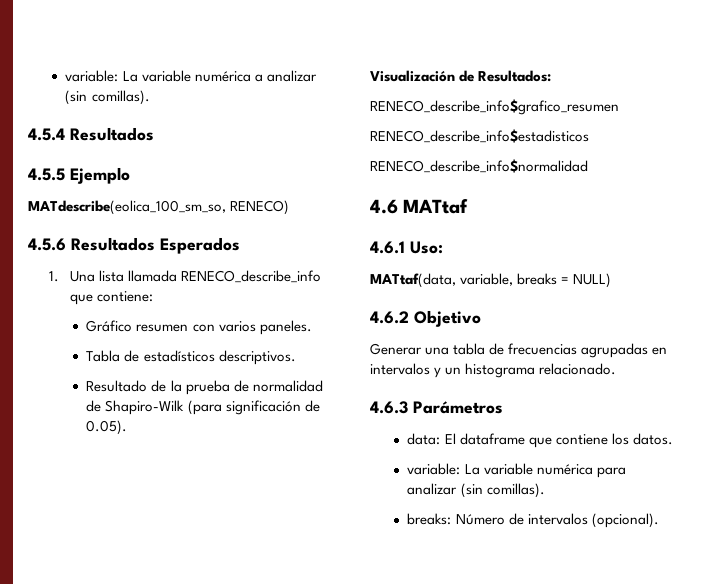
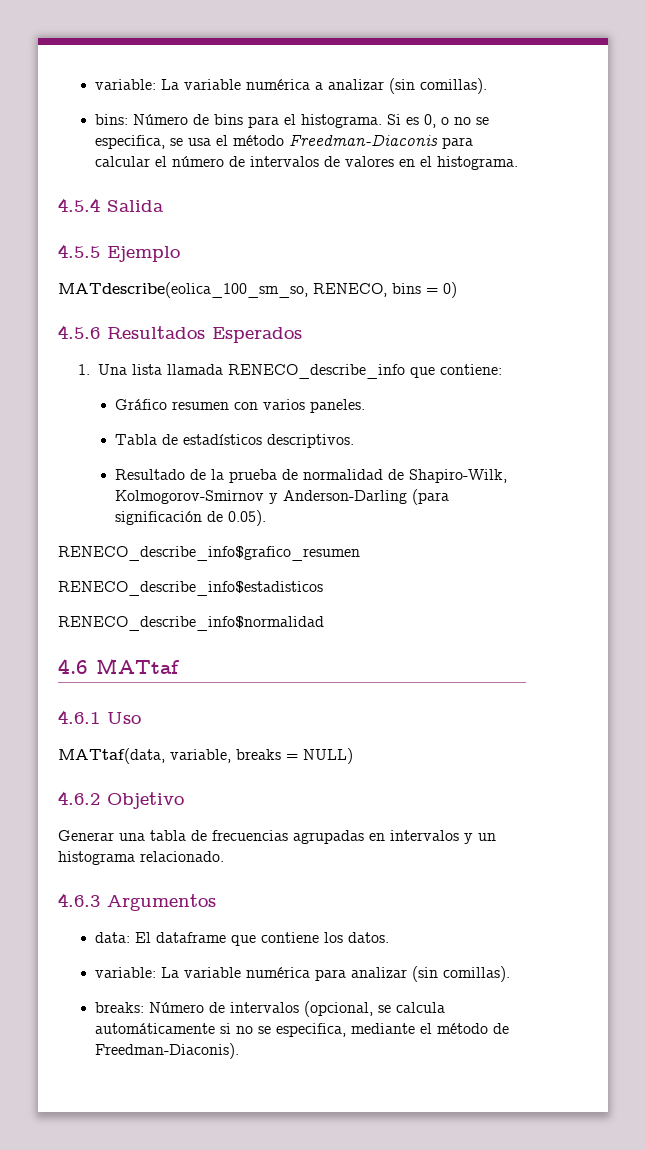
(150, 97) none -> [95,114,490,128] [95,134,474,149] [95,156,519,170] // bins: Número de bins para el histograma. Si es 0, o no se especifica, se usa el método Freedman-Diaconis para calcular el número de intervalos de valores en el histograma.
[70,127,154,141] Resultados -> [107,200,164,212] Salida
[230,200,290,215] RENECO) -> [313,282,457,298] RENECO, bins = 0)
[105,400,185,415] Shapiro-Wilk -> [409,469,508,483] [115,490,408,504] Shapiro-Wilk, Kolmogorov-Smirnov y Anderson-Darling
[370,70,552,82] // Visualización de Resultados: -> (267, 518) none
[410,241,443,254] Uso: -> [107,712,141,724] Uso
[413,401,503,414] Parámetros -> [107,894,216,911] Argumentos
[591,513,659,528] (opcional). -> [304,1001,446,1017] [95,1023,510,1037] [95,1043,240,1059] (opcional, se calcula automáticamente si no se especifica, mediante el método de Freedman-Diaconis).

